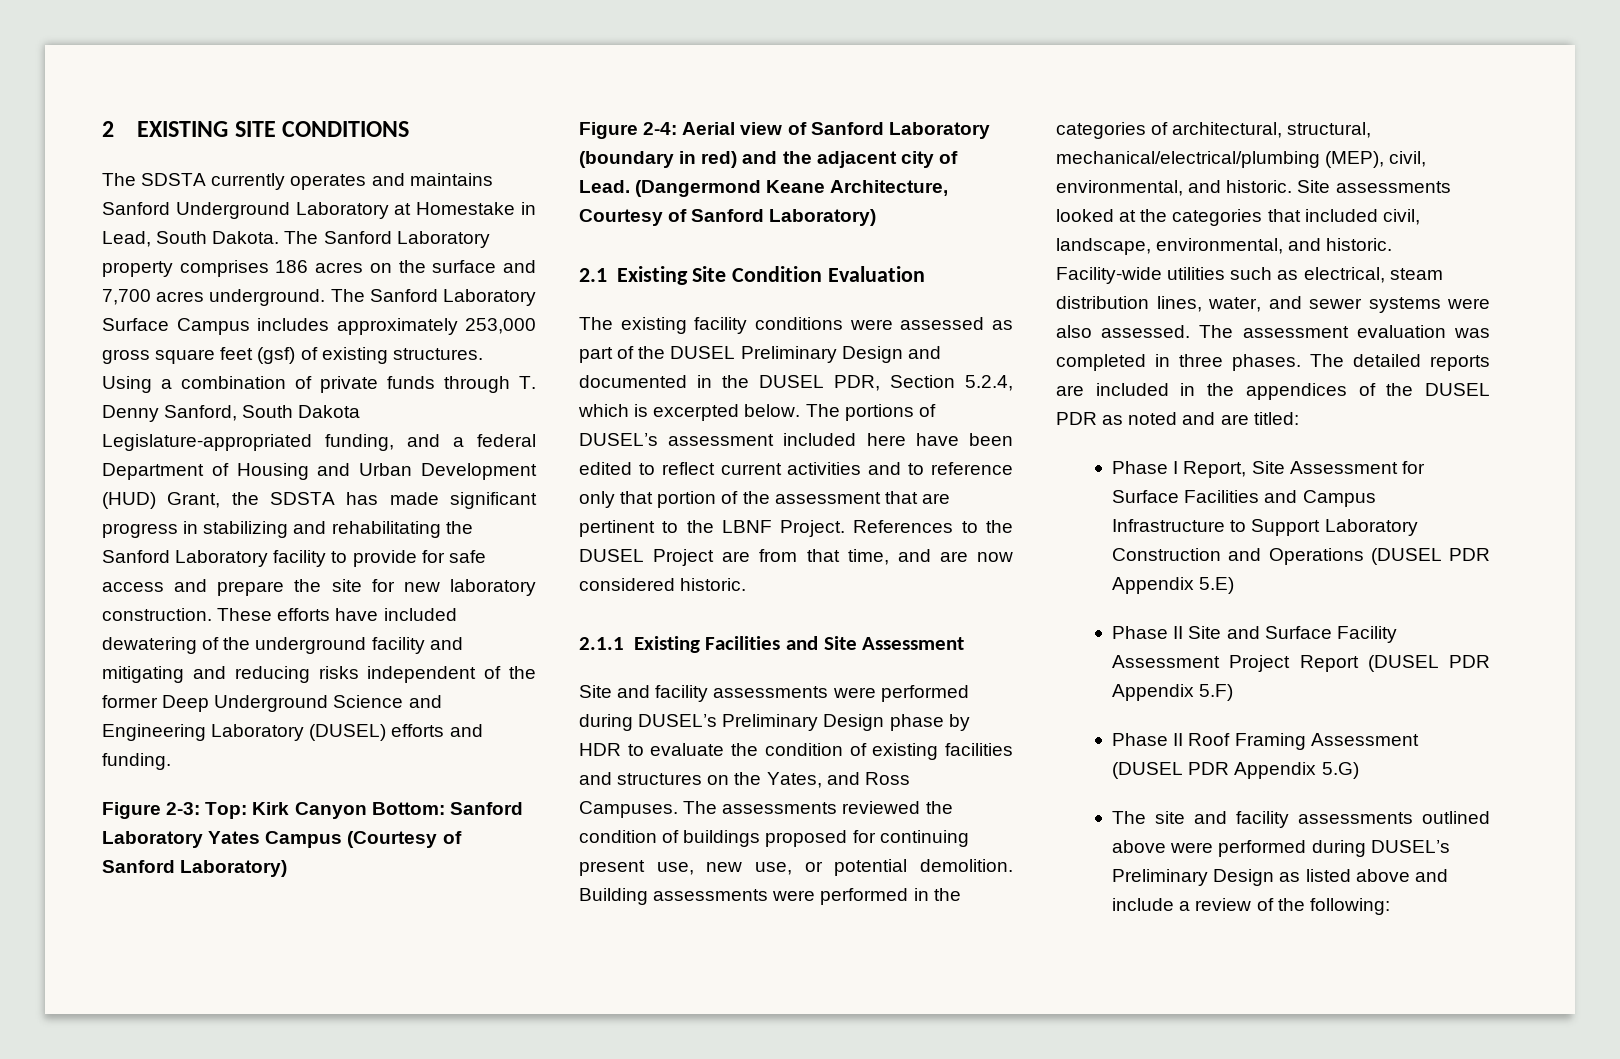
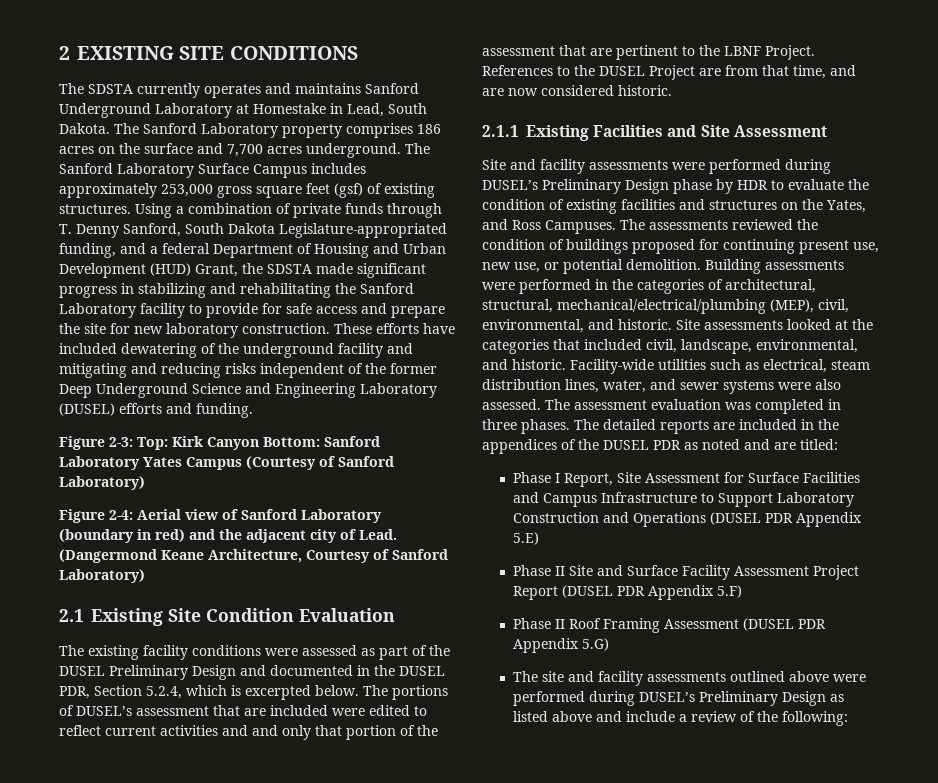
[346,492,379,505] has -> (312, 269) none
[783,433,1013,446] included here have been -> [213,705,365,716] that are included were
[908,462,1014,475] to reference -> [252,725,278,736] and

